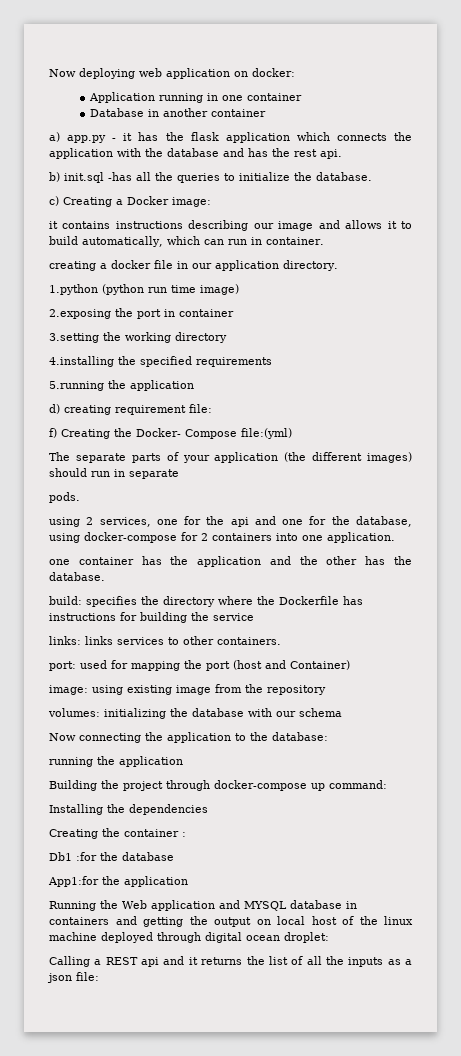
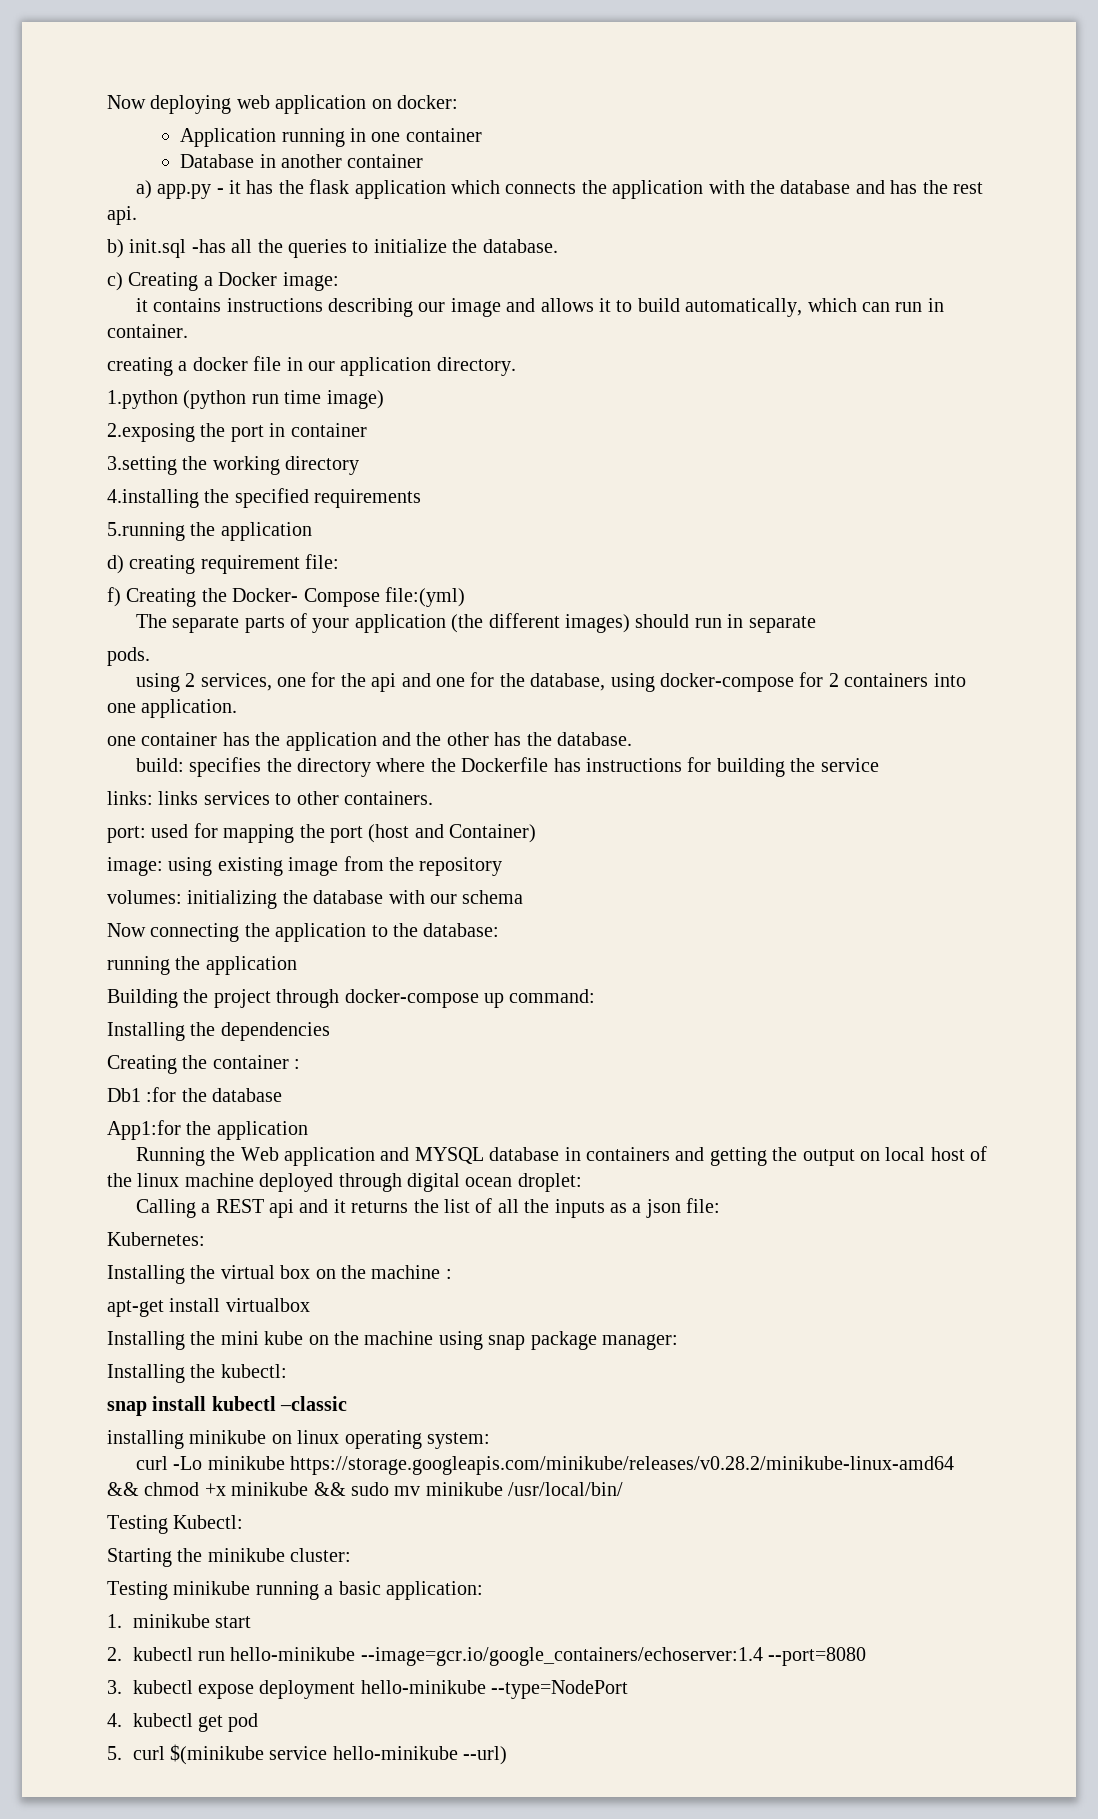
(99, 976) none -> [107,1232,205,1246] [107,1265,452,1284] [107,1298,310,1317] [107,1331,678,1350] [107,1364,287,1383] [107,1396,348,1416] [107,1430,490,1449] [135,1456,954,1475] [107,1482,624,1496] [107,1515,244,1534] [107,1548,352,1567] [107,1581,483,1600] [107,1614,252,1628] [107,1647,867,1666] [107,1680,629,1699] [107,1713,259,1732] [107,1744,508,1765] // Kubernetes: // Installing the virtual box on the machine : // apt-get install virtualbox // Installing the mini kube on the machine using snap package manager: // Installing the kubectl: // snap install kubectl –classic // installing minikube on linux operating system: // curl -Lo minikube https://storage.googleapis.com/minikube/releases/v0.28.2/minikube-linux-amd64 && chmod +x minikube && sudo mv minikube /usr/local/bin/ // Testing Kubectl: // Starting the minikube cluster: // Testing minikube running a basic application: // 1. minikube start // 2. kubectl run hello-minikube --image=gcr.io/google_containers/echoserver:1.4 --port=8080 // 3. kubectl expose deployment hello-minikube --type=NodePort // 4. kubectl get pod // 5. curl $(minikube service hello-minikube --url)

